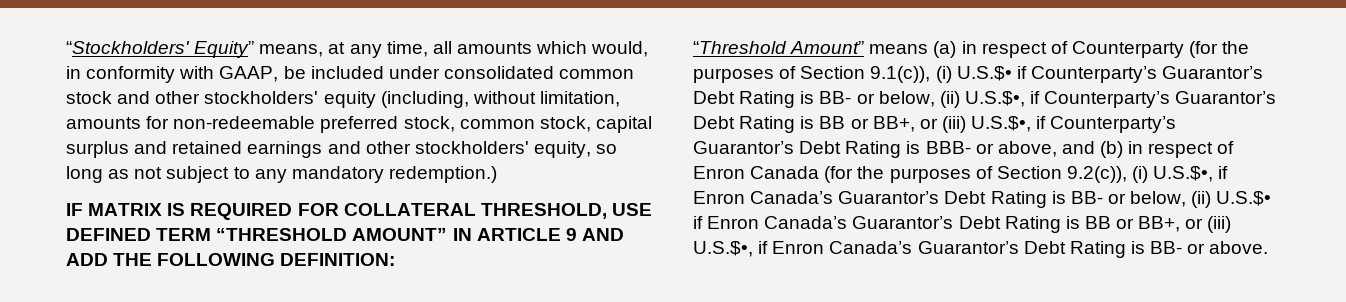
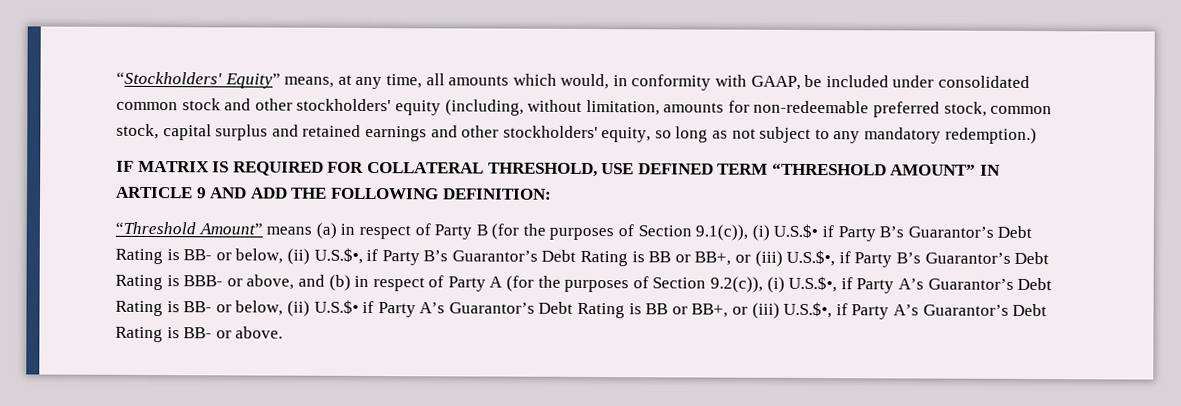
[1071,41,1184,58] Counterparty -> [434,224,488,240] Party B
[1030,66,1157,83] Counterparty’s -> [837,226,905,242] Party B’s
[1044,91,1171,108] Counterparty’s -> [381,250,449,266] Party B’s
[1050,116,1177,133] Counterparty’s -> [854,252,921,268] Party B’s
[693,166,820,179] Enron Canada -> [447,276,504,292] Party A
[693,191,834,204] Enron Canada’s -> [856,278,924,294] Party A’s
[707,216,848,229] Enron Canada’s -> [377,302,446,318] Party A’s
[772,241,913,254] Enron Canada’s -> [851,304,919,320] Party A’s

